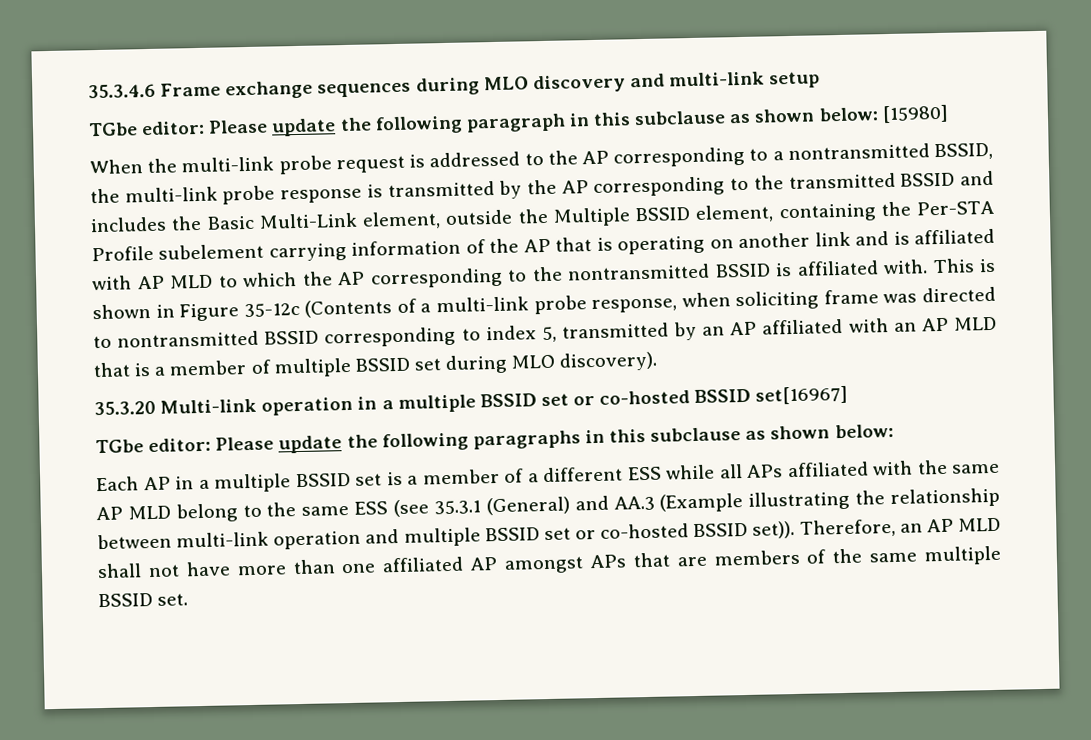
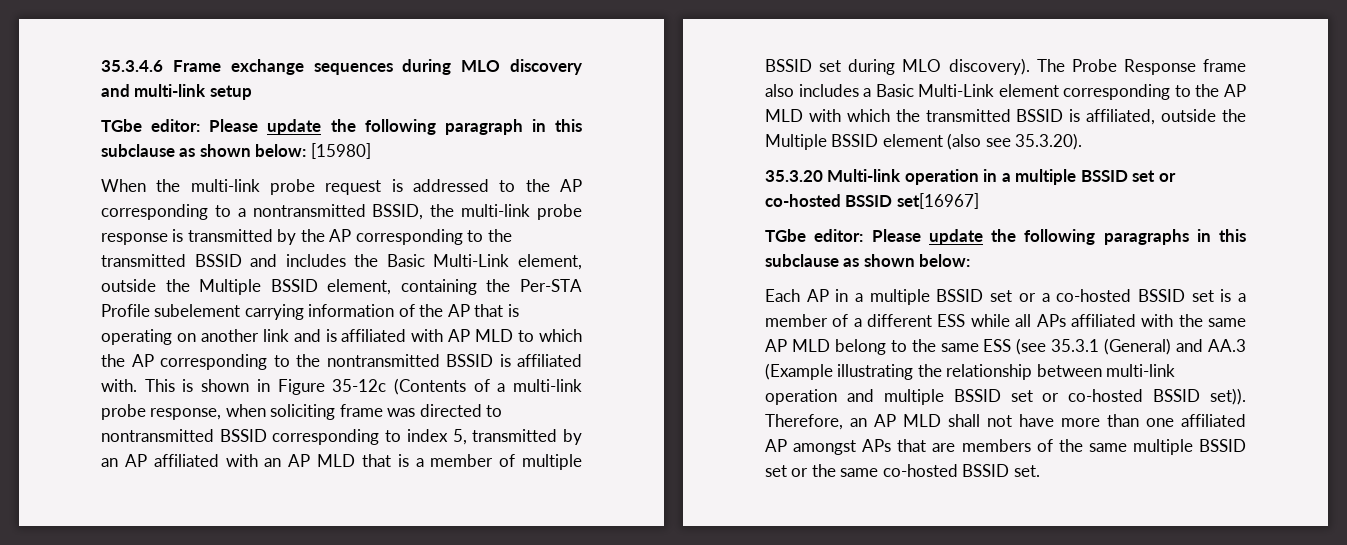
(659, 361) none -> [1036,59,1246,75] [765,84,1246,100] [765,109,1246,125] [765,133,1083,150] The Probe Response frame also includes a Basic Multi-Link element corresponding to the AP MLD with which the transmitted BSSID is affiliated, outside the Multiple BSSID element (also see 35.3.20).
(382, 479) none -> [1018,289,1214,302] or a co-hosted BSSID set
(153, 600) none -> [765,464,1010,477] set or the same co-hosted BSSID

